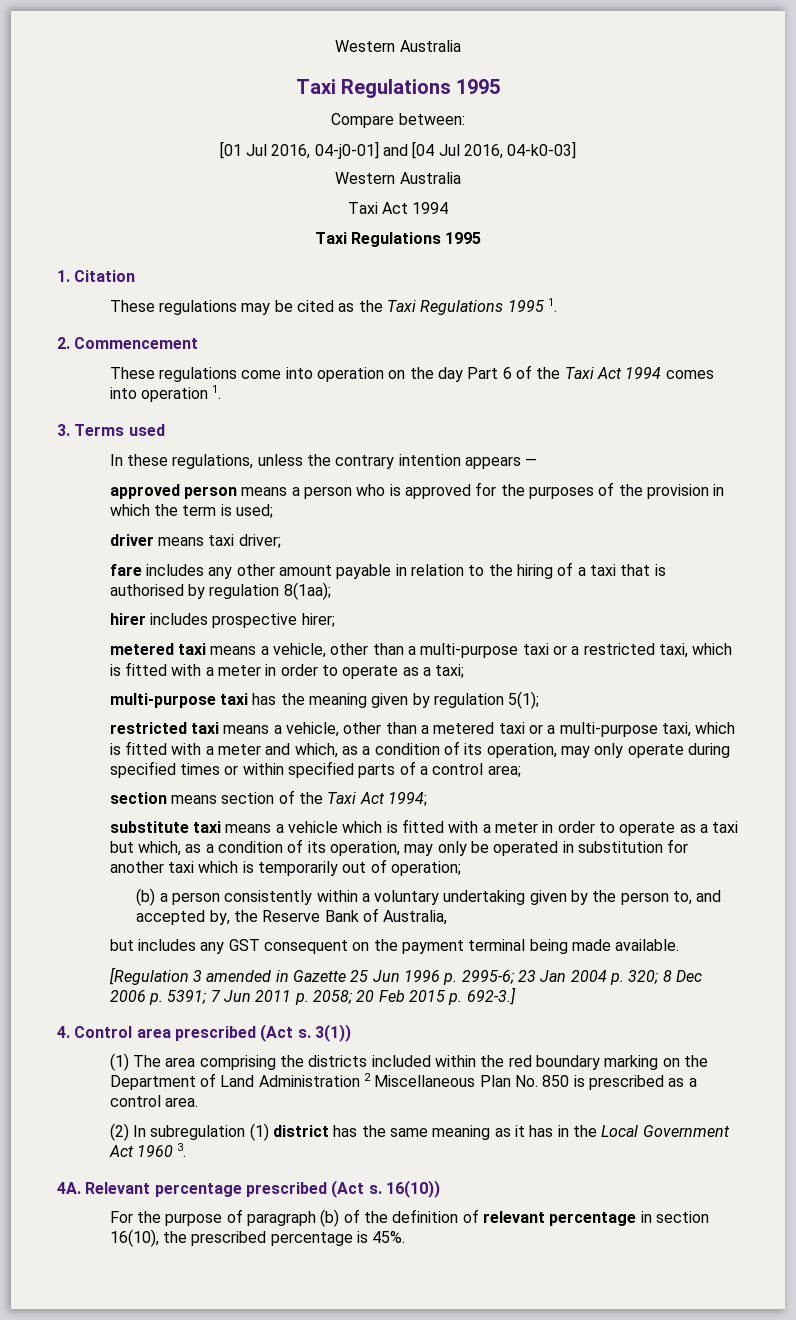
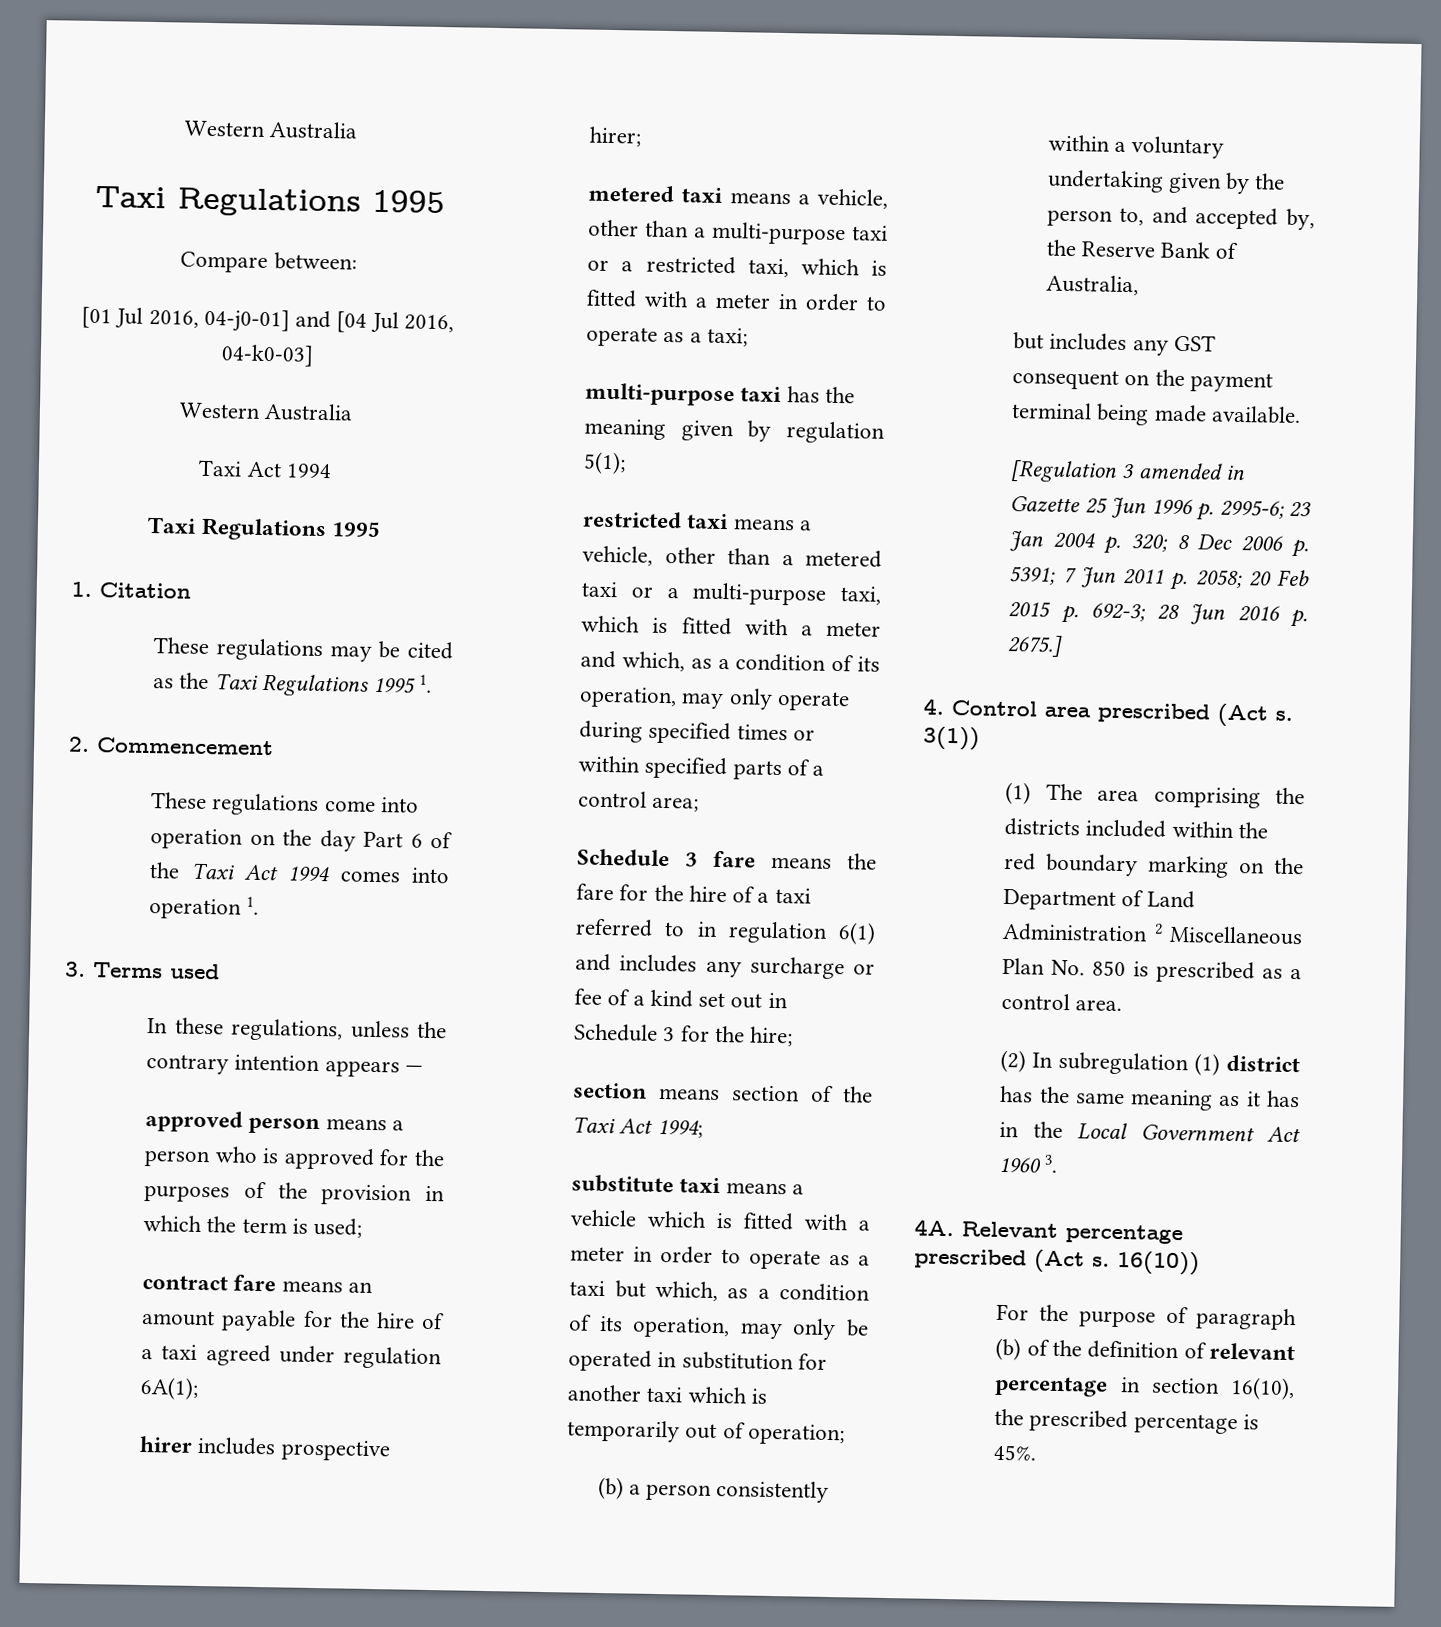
[109,534,281,548] [109,562,666,579] [109,582,331,600] driver means taxi driver; // fare includes any other amount payable in relation to the hiring of a taxi that is authorised by regulation 8(1aa); -> [142,1274,373,1294] [141,1309,445,1332] [141,1344,442,1370] [140,1376,200,1400] contract fare means an amount payable for the hire of a taxi agreed under regulation 6A(1);
(521, 771) none -> [577,848,877,870] [576,883,811,904] [575,918,876,945] [575,953,875,980] [574,988,788,1009] [574,1023,794,1047] // Schedule 3 fare means the fare for the hire of a taxi referred to in regulation 6(1) and includes any surcharge or fee of a kind set out in Schedule 3 for the hire;
[466,987,516,1005] 692-3.] -> [1090,602,1308,628] [1007,634,1064,657] 692-3; 28 Jun 2016 p. 2675.]

